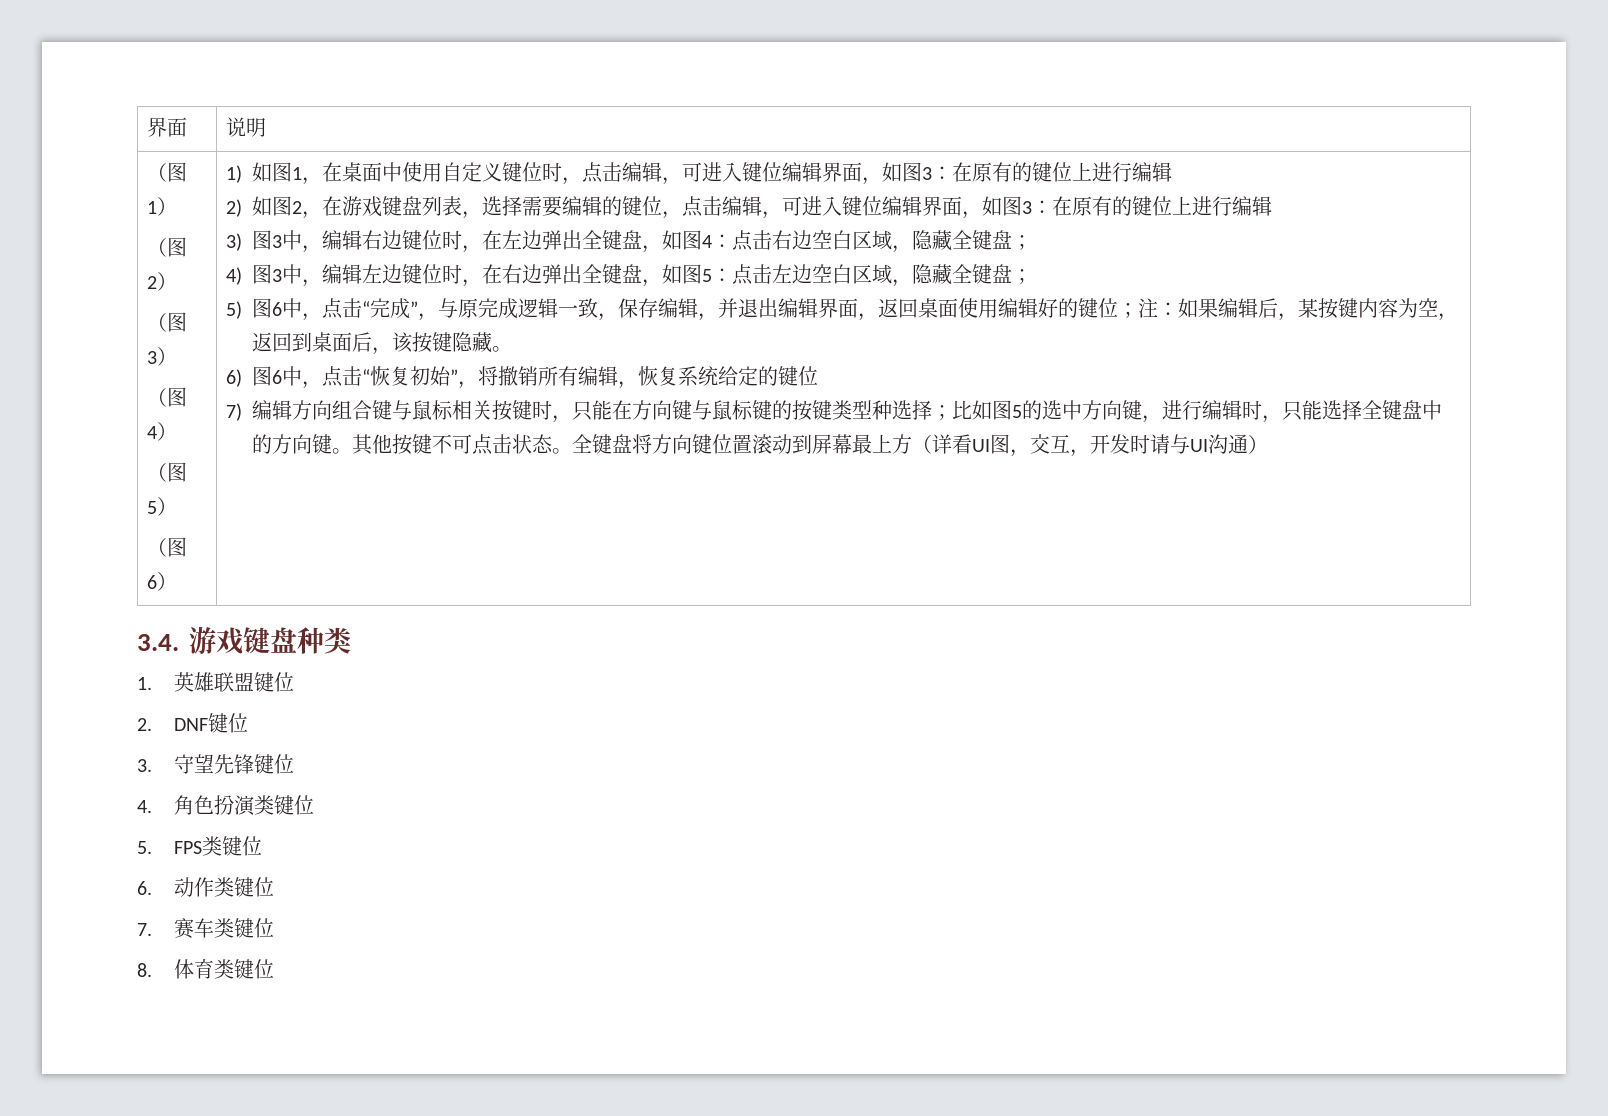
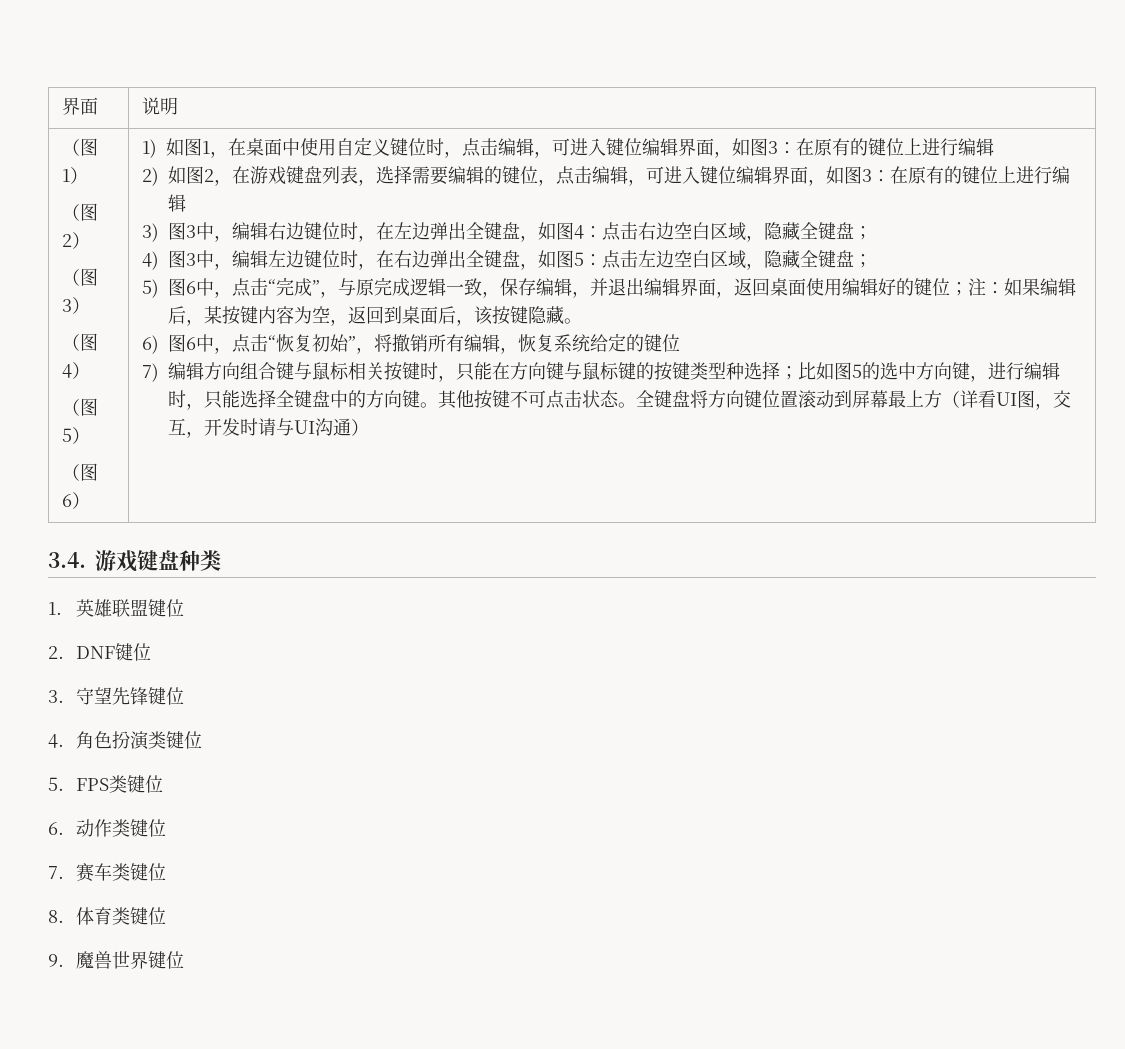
(274, 969) none -> [48,951,185,969] // 9.魔兽世界键位

